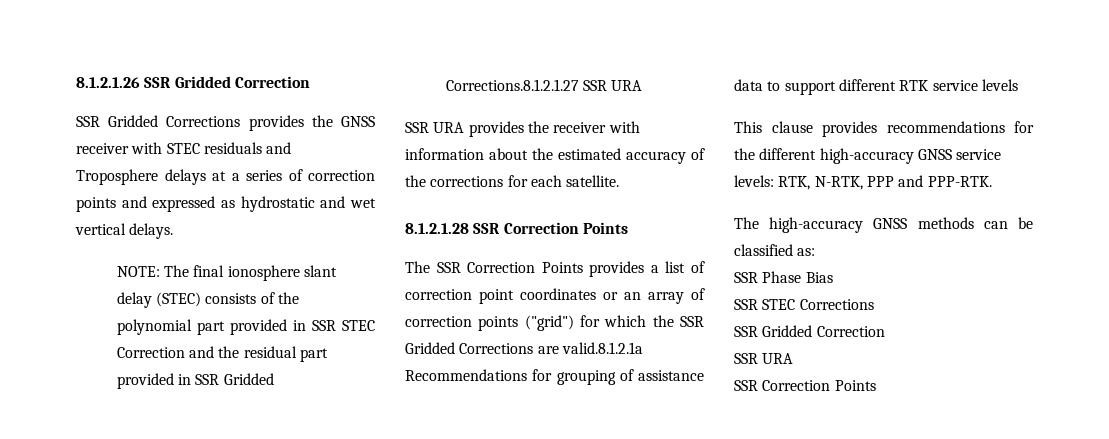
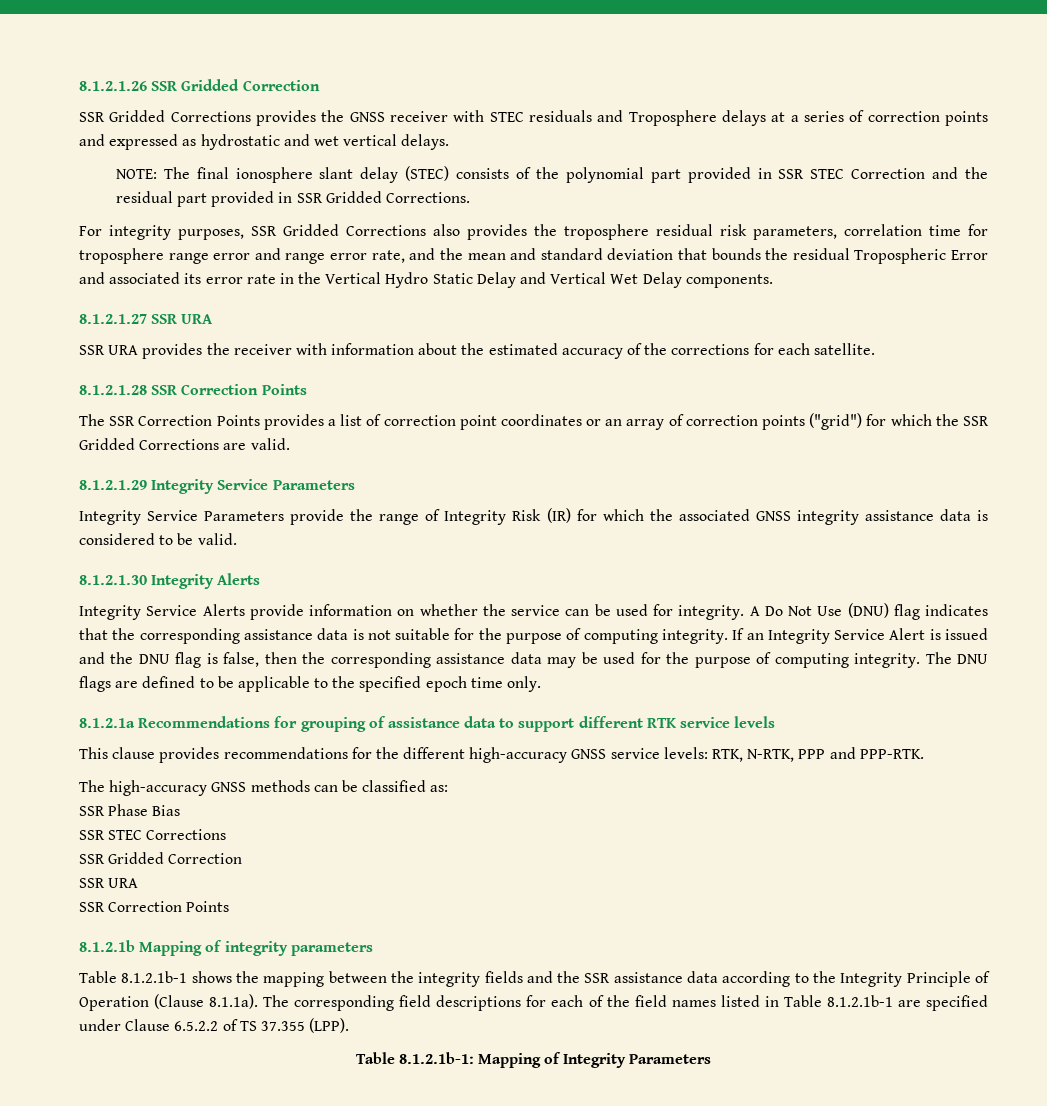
[445,79,579,91] Corrections.8.1.2.1.27 -> [386,192,471,203] [79,224,988,240] [79,248,988,264] [79,272,773,288] [79,314,147,324] Corrections. // For integrity purposes, SSR Gridded Corrections also provides the troposphere residual risk parameters, correlation time for troposphere range error and range error rate, and the mean and standard deviation that bounds the residual Tropospheric Error and associated its error rate in the Vertical Hydro Static Delay and Vertical Wet Delay components. // 8.1.2.1.27
[561,342,643,354] valid.8.1.2.1a -> [250,438,290,450] [79,479,355,494] [79,508,988,525] [79,533,237,545] [79,573,261,589] [79,603,988,620] [79,628,988,644] [79,652,989,668] [79,676,542,692] [79,718,135,728] valid. // 8.1.2.1.29 Integrity Service Parameters // Integrity Service Parameters provide the range of Integrity Risk (IR) for which the associated GNSS integrity assistance data is considered to be valid. // 8.1.2.1.30 Integrity Alerts // Integrity Service Alerts provide information on whether the service can be used for integrity. A Do Not Use (DNU) flag indicates that the corresponding assistance data is not suitable for the purpose of computing integrity. If an Integrity Service Alert is issued and the DNU flag is false, then the corresponding assistance data may be used for the purpose of computing integrity. The DNU flags are defined to be applicable to the specified epoch time only. // 8.1.2.1a
(876, 385) none -> [79,940,373,956] [79,971,990,987] [79,994,988,1011] [79,1018,350,1033] [355,1052,712,1068] // 8.1.2.1b Mapping of integrity parameters // Table 8.1.2.1b-1 shows the mapping between the integrity fields and the SSR assistance data according to the Integrity Principle of Operation (Clause 8.1.1a). The corresponding field descriptions for each of the field names listed in Table 8.1.2.1b-1 are specified under Clause 6.5.2.2 of TS 37.355 (LPP). // Table 8.1.2.1b-1: Mapping of Integrity Parameters

